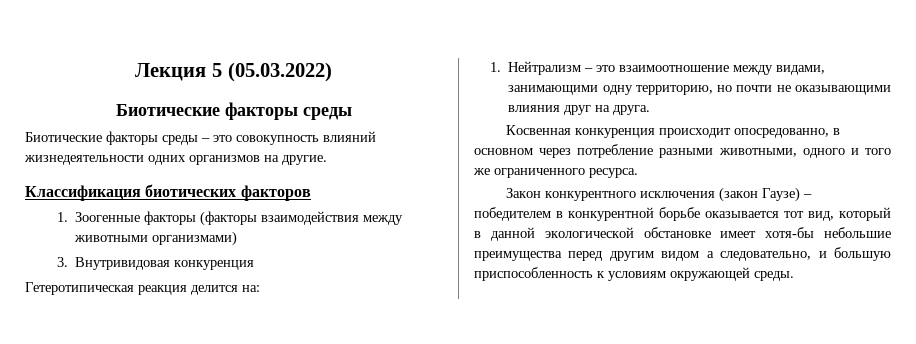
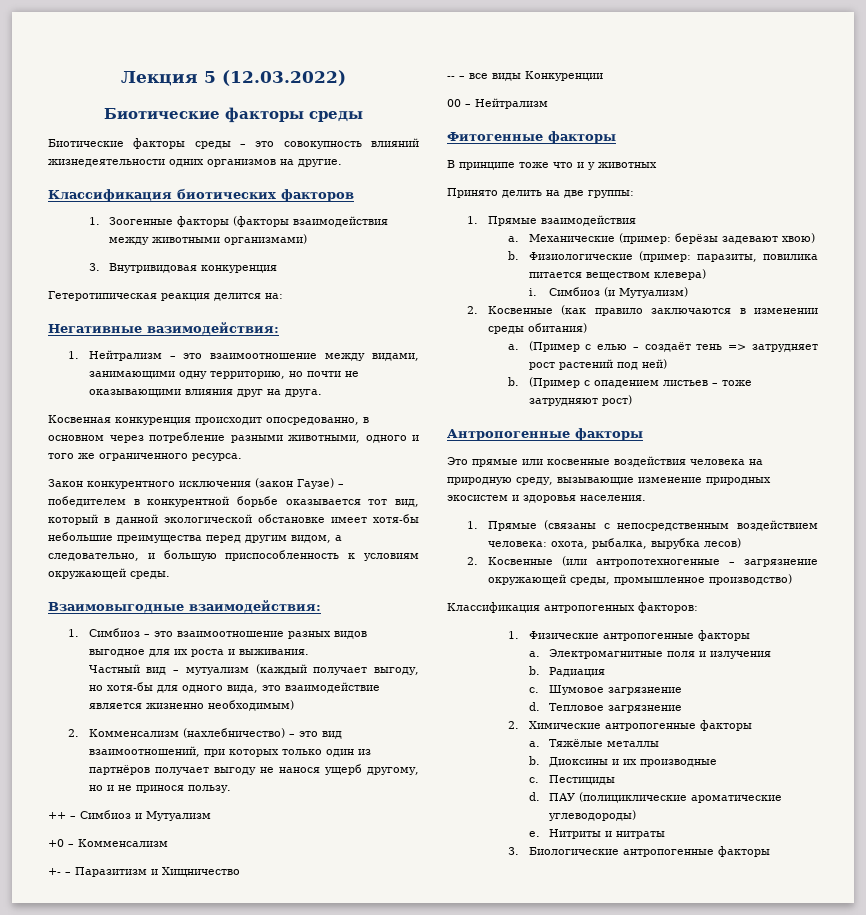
[227,62,332,82] (05.03.2022) -> [222,70,346,86] (12.03.2022)
(260, 288) none -> [48,322,279,335] // Негативные вазимодействия:
[661,251,700,261] видом -> [291,535,331,543] видом,
(794, 276) none -> [48,600,321,613] [68,628,367,639] [88,649,309,657] [88,664,419,675] [88,682,380,693] [88,700,294,711] [68,728,342,739] [88,746,371,757] [88,764,420,775] [88,785,231,793] [48,810,211,821] [48,839,168,847] [48,867,240,877] [447,71,603,81] [447,98,548,109] [447,131,616,144] [447,160,657,170] [447,188,634,198] [467,215,636,226] [508,233,815,244] [508,251,818,262] [528,269,706,280] [528,287,688,298] [467,305,818,316] [487,323,587,334] [508,341,818,352] [528,359,667,370] [508,377,752,388] [528,395,632,406] [447,428,643,441] [447,456,763,467] [447,477,771,485] [447,495,646,503] [467,520,818,531] [487,538,741,549] [467,556,818,567] [487,574,792,585] [447,602,698,613] [508,630,750,641] [528,649,771,659] [528,666,605,677] [528,685,682,695] [528,702,682,713] [508,720,752,731] [528,739,659,747] [528,756,717,767] [528,775,615,785] [528,792,782,803] [548,810,636,821] [528,829,665,839] [508,846,770,857] // Взаимовыгодные взаимодействия: // 1. Симбиоз – это взаимоотношение разных видов выгодное для их роста и выживания. // Частный вид – мутуализм (каждый получает выгоду, но хотя-бы для одного вида, это взаимодействие является жизненно необходимым) // 2. Комменсализм (нахлебничество) – это вид взаимоотношений, при которых только один из партнёров получает выгоду не нанося ущерб другому, но и не принося пользу. // ++ – Симбиоз и Мутуализм // +0 – Комменсализм // +- – Паразитизм и Хищничество // -- – все виды Конкуренции // 00 – Нейтрализм // Фитогенные факторы // В принципе тоже что и у животных // Принято делить на две группы: // 1. Прямые взаимодействия // a. Механические (пример: берёзы задевают хвою) // b. Физиологические (пример: паразиты, повилика питается веществом клевера) // i. Симбиоз (и Мутуализм) // 2. Косвенные (как правило заключаются в изменении среды обитания) // a. (Пример с елью – создаёт тень => затрудняет рост растений под ней) // b. (Пример с опадением листьев – тоже затрудняют рост) // Антропогенные факторы // Это прямые или косвенные воздействия человека на природную среду, вызывающие изменение природных экосистем и здоровья населения. // 1. Прямые (связаны с непосредственным воздействием человека: охота, рыбалка, вырубка лесов) // 2. Косвенные (или антропотехногенные – загрязнение окружающей среды, промышленное производство) // Классификация антропогенных факторов: // 1. Физические антропогенные факторы // a. Электромагнитные поля и излучения // b. Радиация // c. Шумовое загрязнение // d. Тепловое загрязнение // 2. Химические антропогенные факторы // a. Тяжёлые металлы // b. Диоксины и их производные // c. Пестициды // d. ПАУ (полициклические ароматические углеводороды) // e. Нитриты и нитраты // 3. Биологические антропогенные факторы

